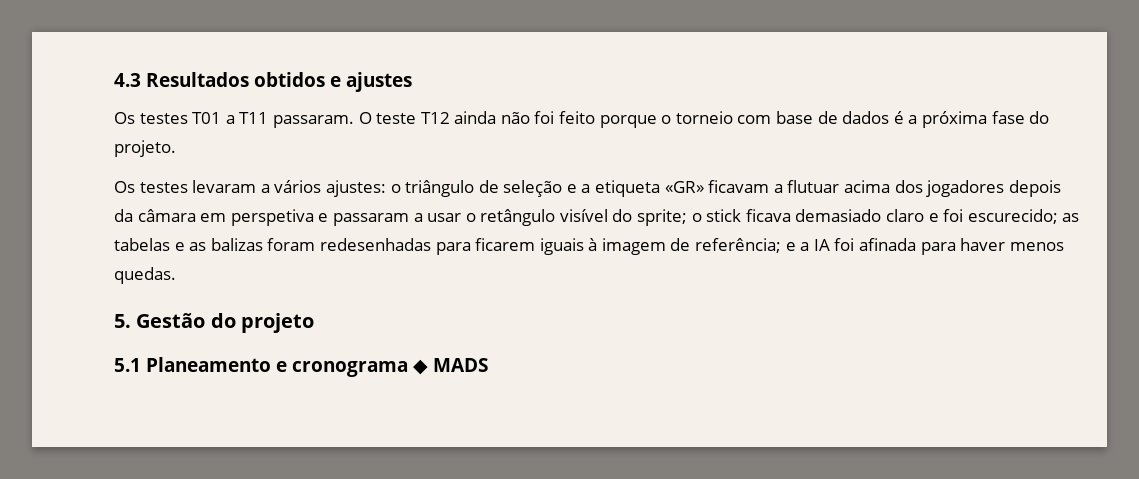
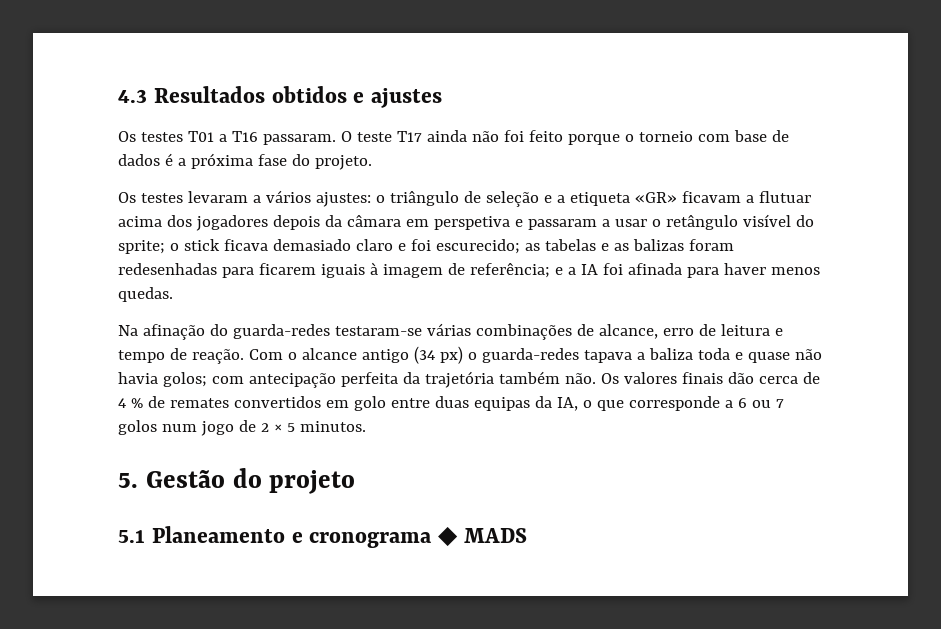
[239,112,269,124] T11 -> [231,131,258,142] T16
[420,112,450,124] T12 -> [396,131,422,142] T17
(176, 275) none -> [118,323,783,340] [118,346,822,364] [118,371,820,388] [118,396,784,411] [118,420,366,436] // Na afinação do guarda-redes testaram-se várias combinações de alcance, erro de leitura e tempo de reação. Com o alcance antigo (34 px) o guarda-redes tapava a baliza toda e quase não havia golos; com antecipação perfeita da trajetória também não. Os valores finais dão cerca de 4 % de remates convertidos em golo entre duas equipas da IA, o que corresponde a 6 ou 7 golos num jogo de 2 × 5 minutos.

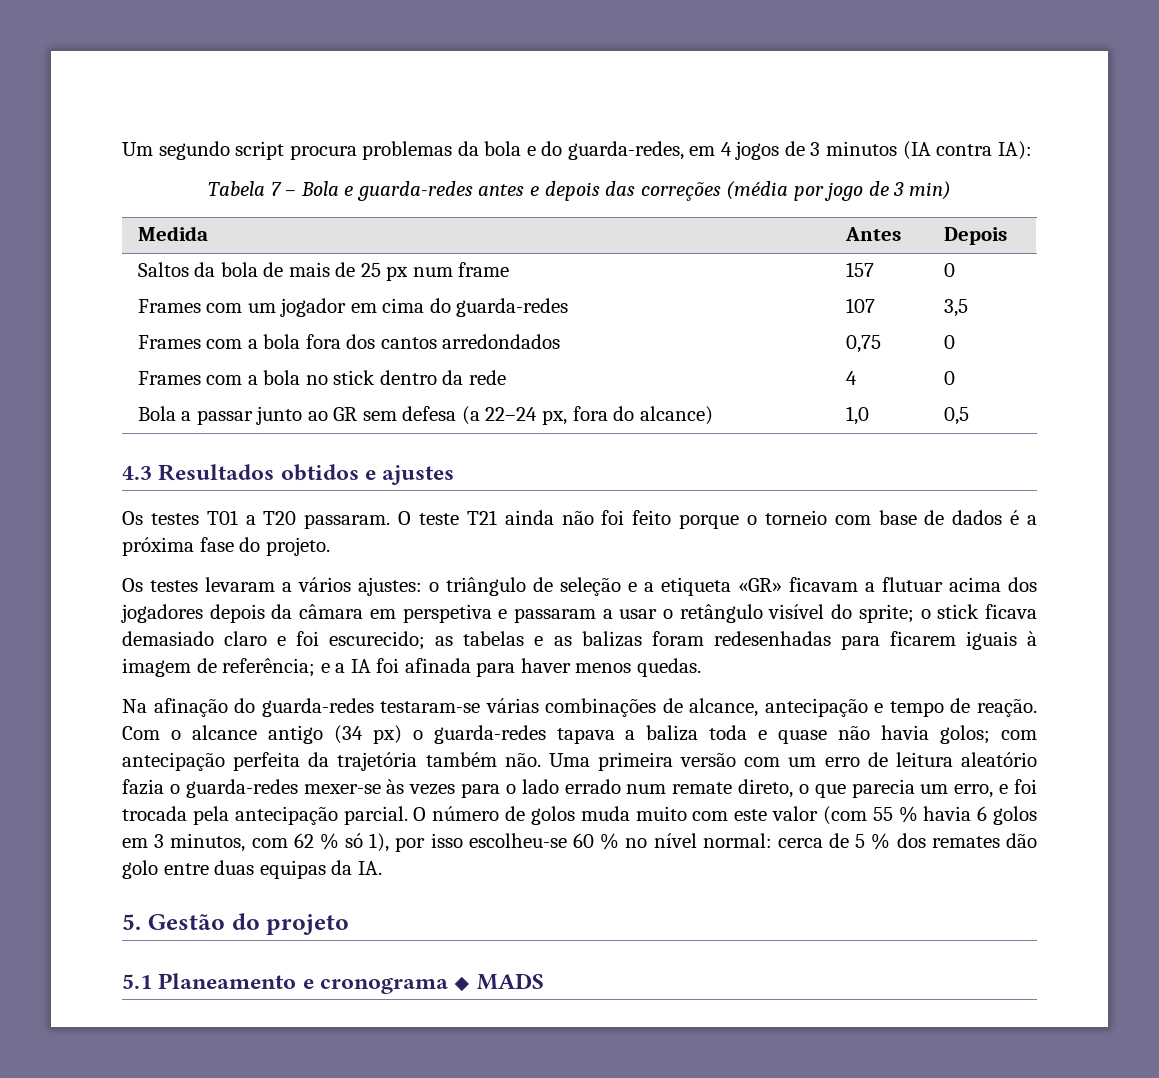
(118, 96) none -> [122,141,1032,160] [208,181,951,201] [137,226,208,241] [844,227,901,241] [943,227,1007,245] [137,262,510,281] [845,262,874,277] [943,263,955,277] [137,298,569,317] [845,298,875,313] [943,299,968,317] [137,334,561,349] [845,335,881,353] [943,335,955,349] [137,370,506,385] [845,371,857,385] [943,371,955,385] [137,406,713,425] [845,406,869,425] [943,407,969,425] Um segundo script procura problemas da bola e do guarda-redes, em 4 jogos de 3 minutos (IA contra IA): // Tabela 7 – Bola e guarda-redes antes e depois das correções (média por jogo de 3 min) // Medida | Antes | Depois // Saltos da bola de mais de 25 px num frame | 157 | 0 // Frames com um jogador em cima do guarda-redes | 107 | 3,5 // Frames com a bola fora dos cantos arredondados | 0,75 | 0 // Frames com a bola no stick dentro da rede | 4 | 0 // Bola a passar junto ao GR sem defesa (a 22–24 px, fora do alcance) | 1,0 | 0,5 //
[231,131,258,142] T16 -> [263,511,297,525] T20
[396,131,422,142] T17 -> [466,510,497,525] T21
[662,324,770,336] erro de leitura -> [764,698,868,717] antecipação
[600,372,820,384] [118,396,349,408] Os valores finais dão cerca de 4 % de remates convertidos em -> [548,752,1037,771] [122,779,1038,798] [122,806,1038,825] [122,833,1037,852] Uma primeira versão com um erro de leitura aleatório fazia o guarda-redes mexer-se às vezes para o lado errado num remate direto, o que parecia um erro, e foi trocada pela antecipação parcial. O número de golos muda muito com este valor (com 55 % havia 6 golos em 3 minutos, com 62 % só 1), por isso escolheu-se 60 % no nível normal: cerca de 5 % dos remates dão
[556,396,784,411] [118,420,366,436] IA, o que corresponde a 6 ou 7 golos num jogo de 2 × 5 minutos. -> [357,861,382,875] IA.

